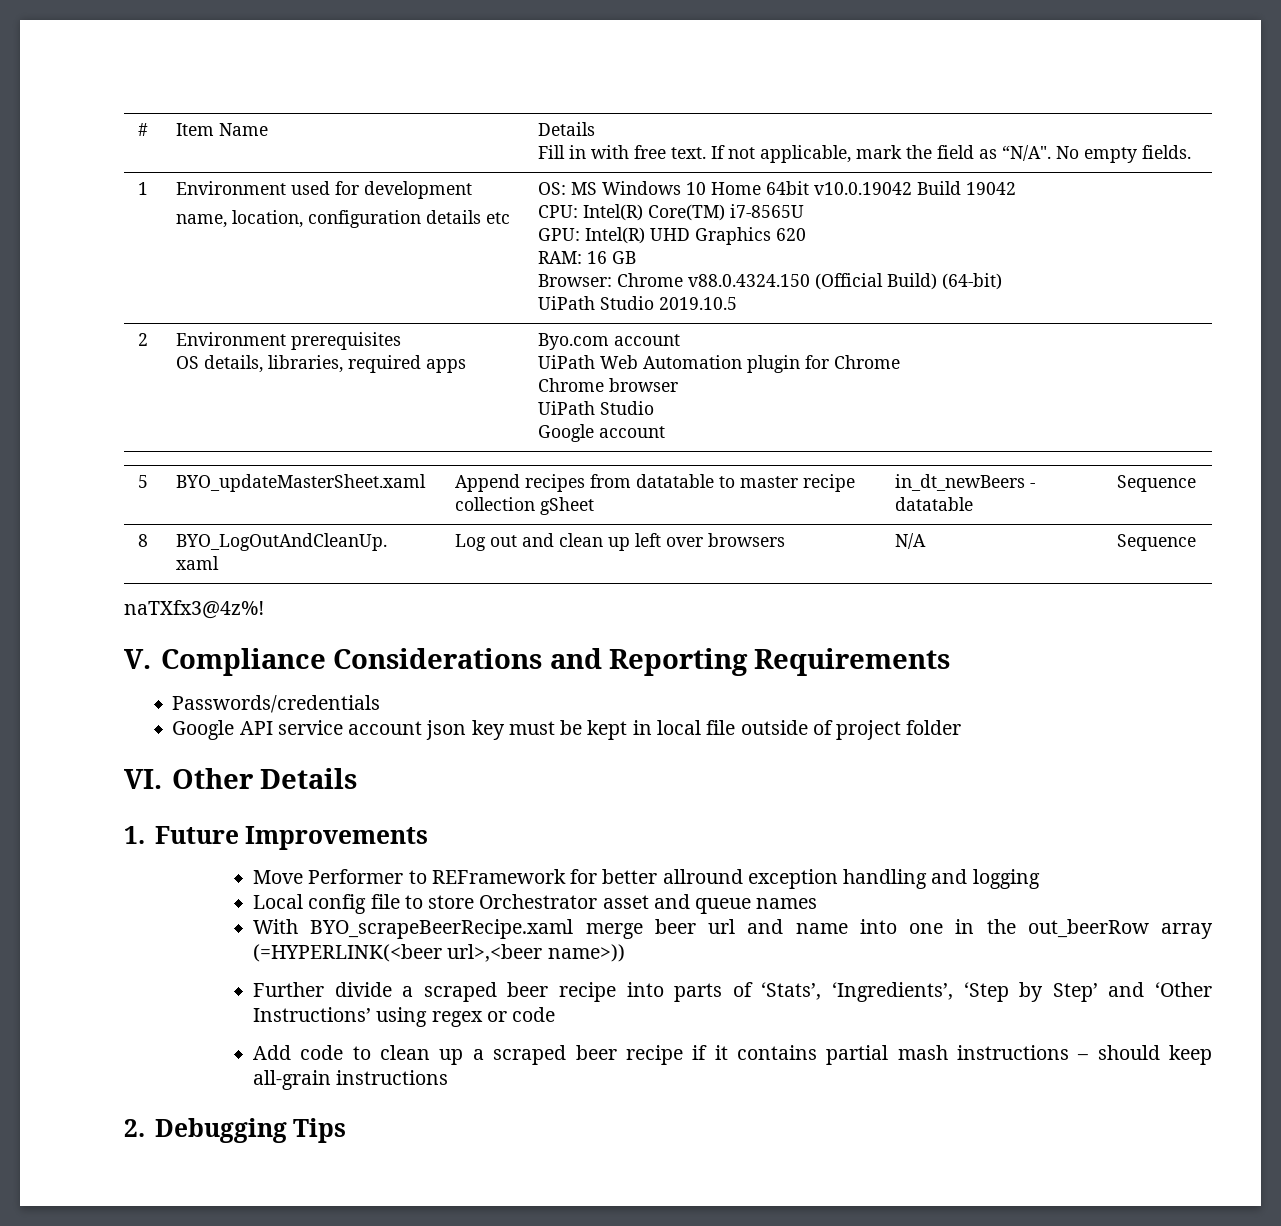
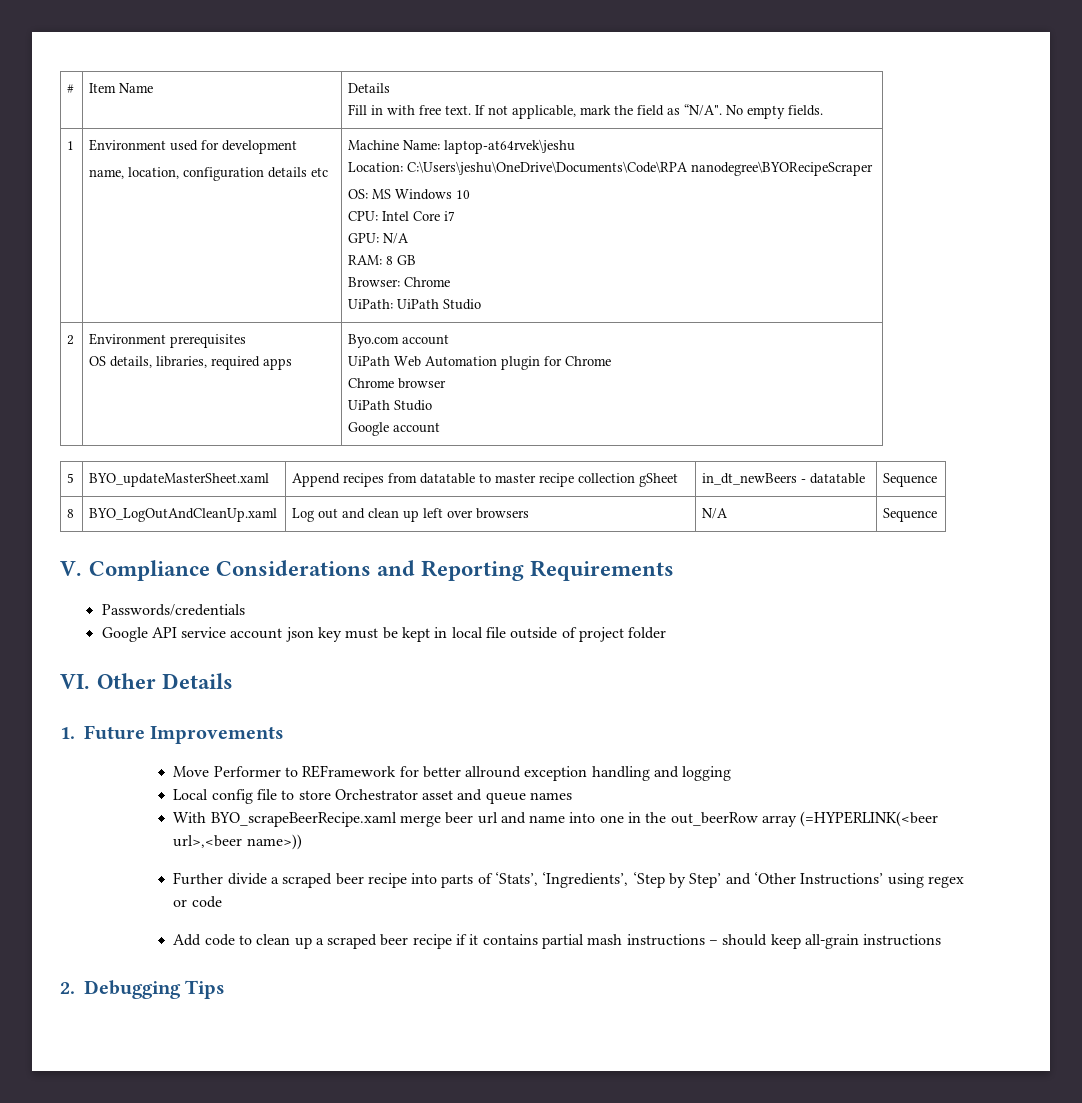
[537,181,1016,195] [537,204,804,221] [537,227,806,245] OS: MS Windows 10 Home 64bit v10.0.19042 Build 19042 // CPU: Intel(R) Core(TM) i7-8565U // GPU: Intel(R) UHD Graphics 620 -> [348,139,576,154] [348,161,874,176] [348,189,471,200] [348,211,456,221] [348,233,410,244] Machine Name: laptop-at64rvek\jeshu // Location: C:\Users\jeshu\OneDrive\Documents\Code\RPA nanodegree\BYORecipeScraper // OS: MS Windows 10 // CPU: Intel Core i7 // GPU: N/A
[586,251,607,264] 16 -> [386,256,394,265] 8
[687,273,1002,290] [537,296,737,310] v88.0.4324.150 (Official Build) (64-bit) // UiPath Studio 2019.10.5 -> [348,299,482,310] // UiPath: UiPath Studio
[124,600,264,619] // naTXfx3@4z%! -> (938, 515) none

